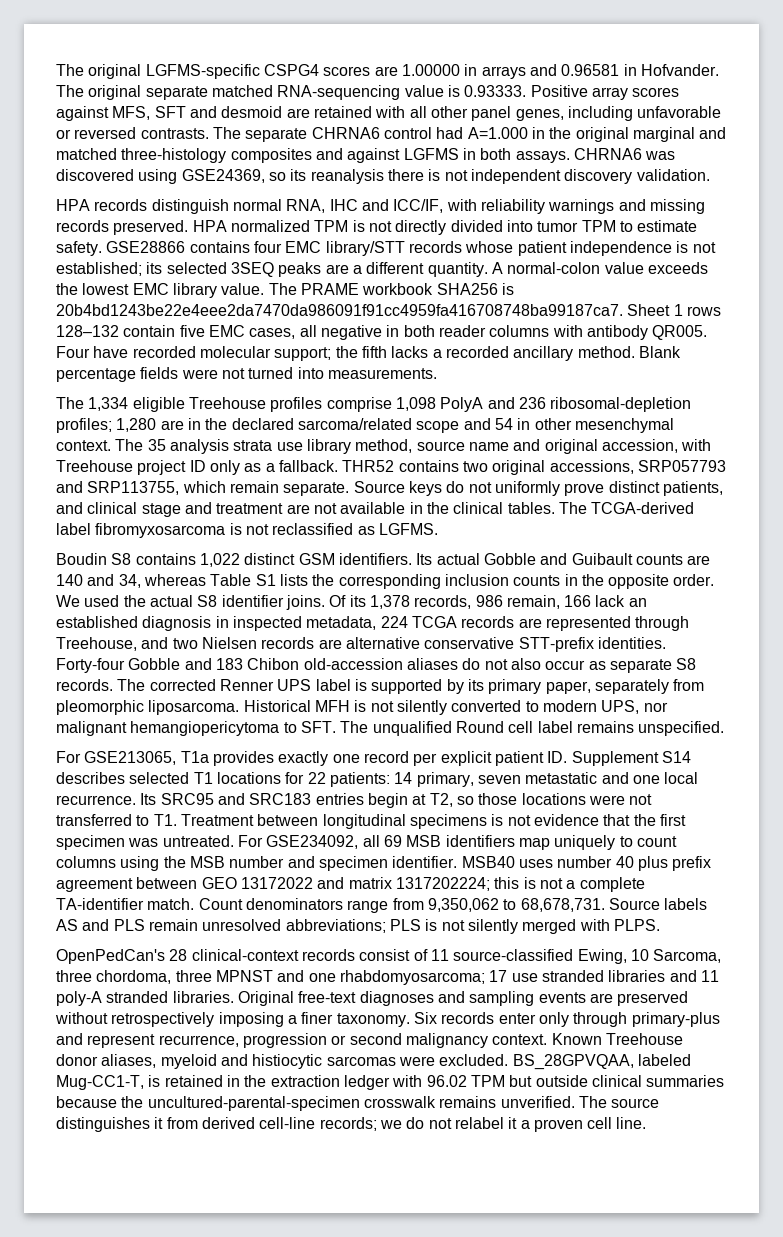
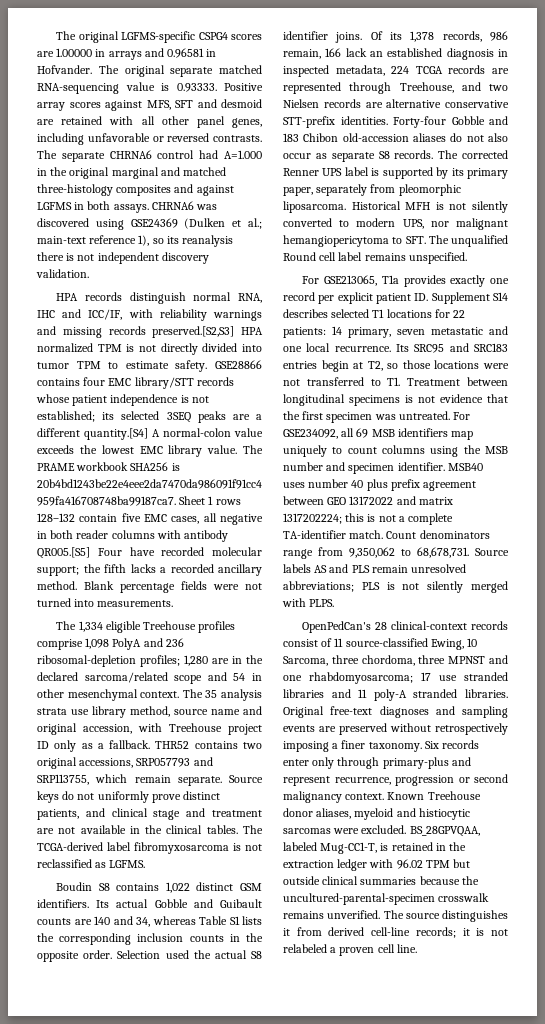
[181,169,265,183] GSE24369, -> [130,218,262,229] [37,235,150,246] GSE24369 (Dulken et al.; main-text reference 1),
[113,220,189,235] preserved. -> [152,326,235,338] preserved.[S2,S3]
[427,262,488,277] quantity. -> [84,428,148,440] quantity.[S4]
[652,325,708,340] QR005. -> [37,547,90,559] QR005.[S5]
[56,595,80,607] We -> [117,950,161,959] Selection
[379,1117,518,1129] we do not relabel it -> [462,928,508,936] [283,944,327,953] it is not relabeled

